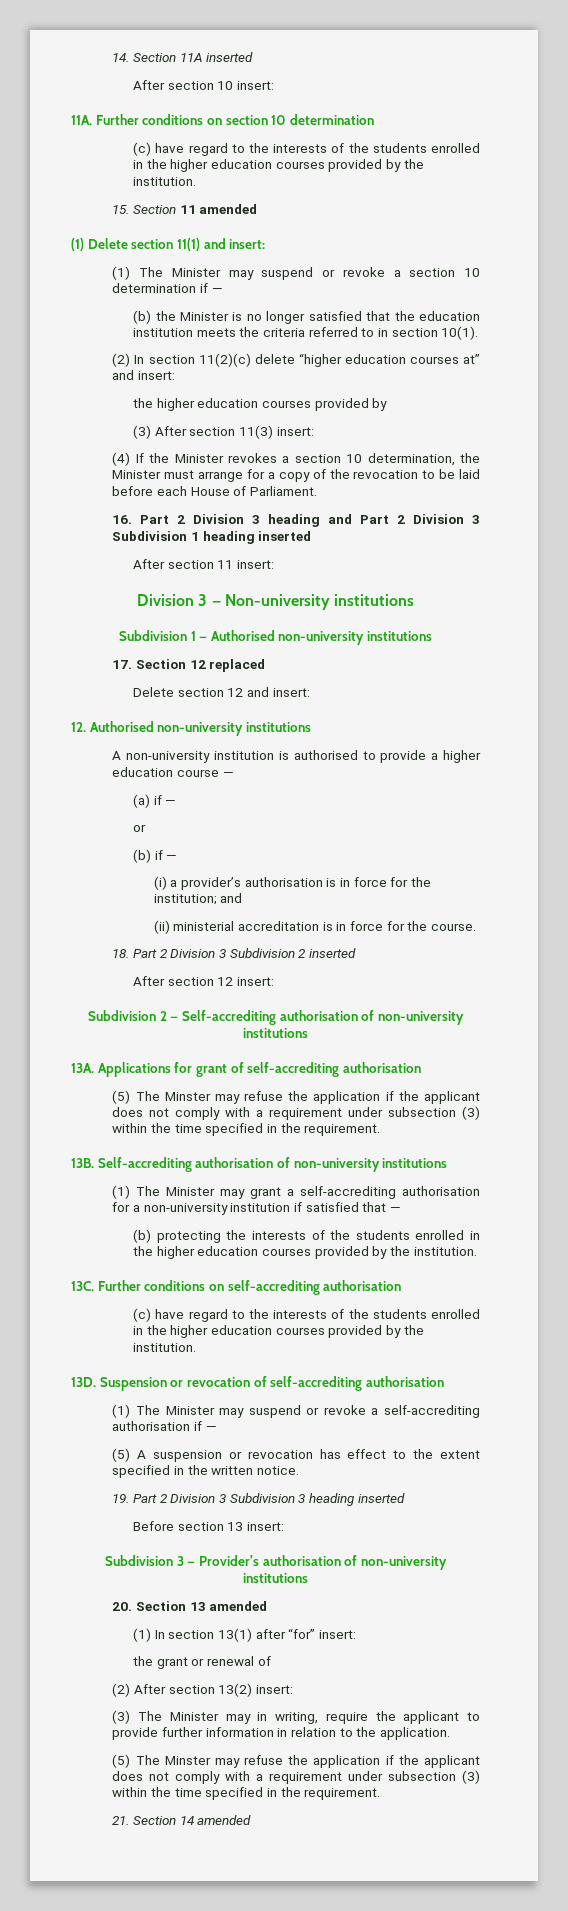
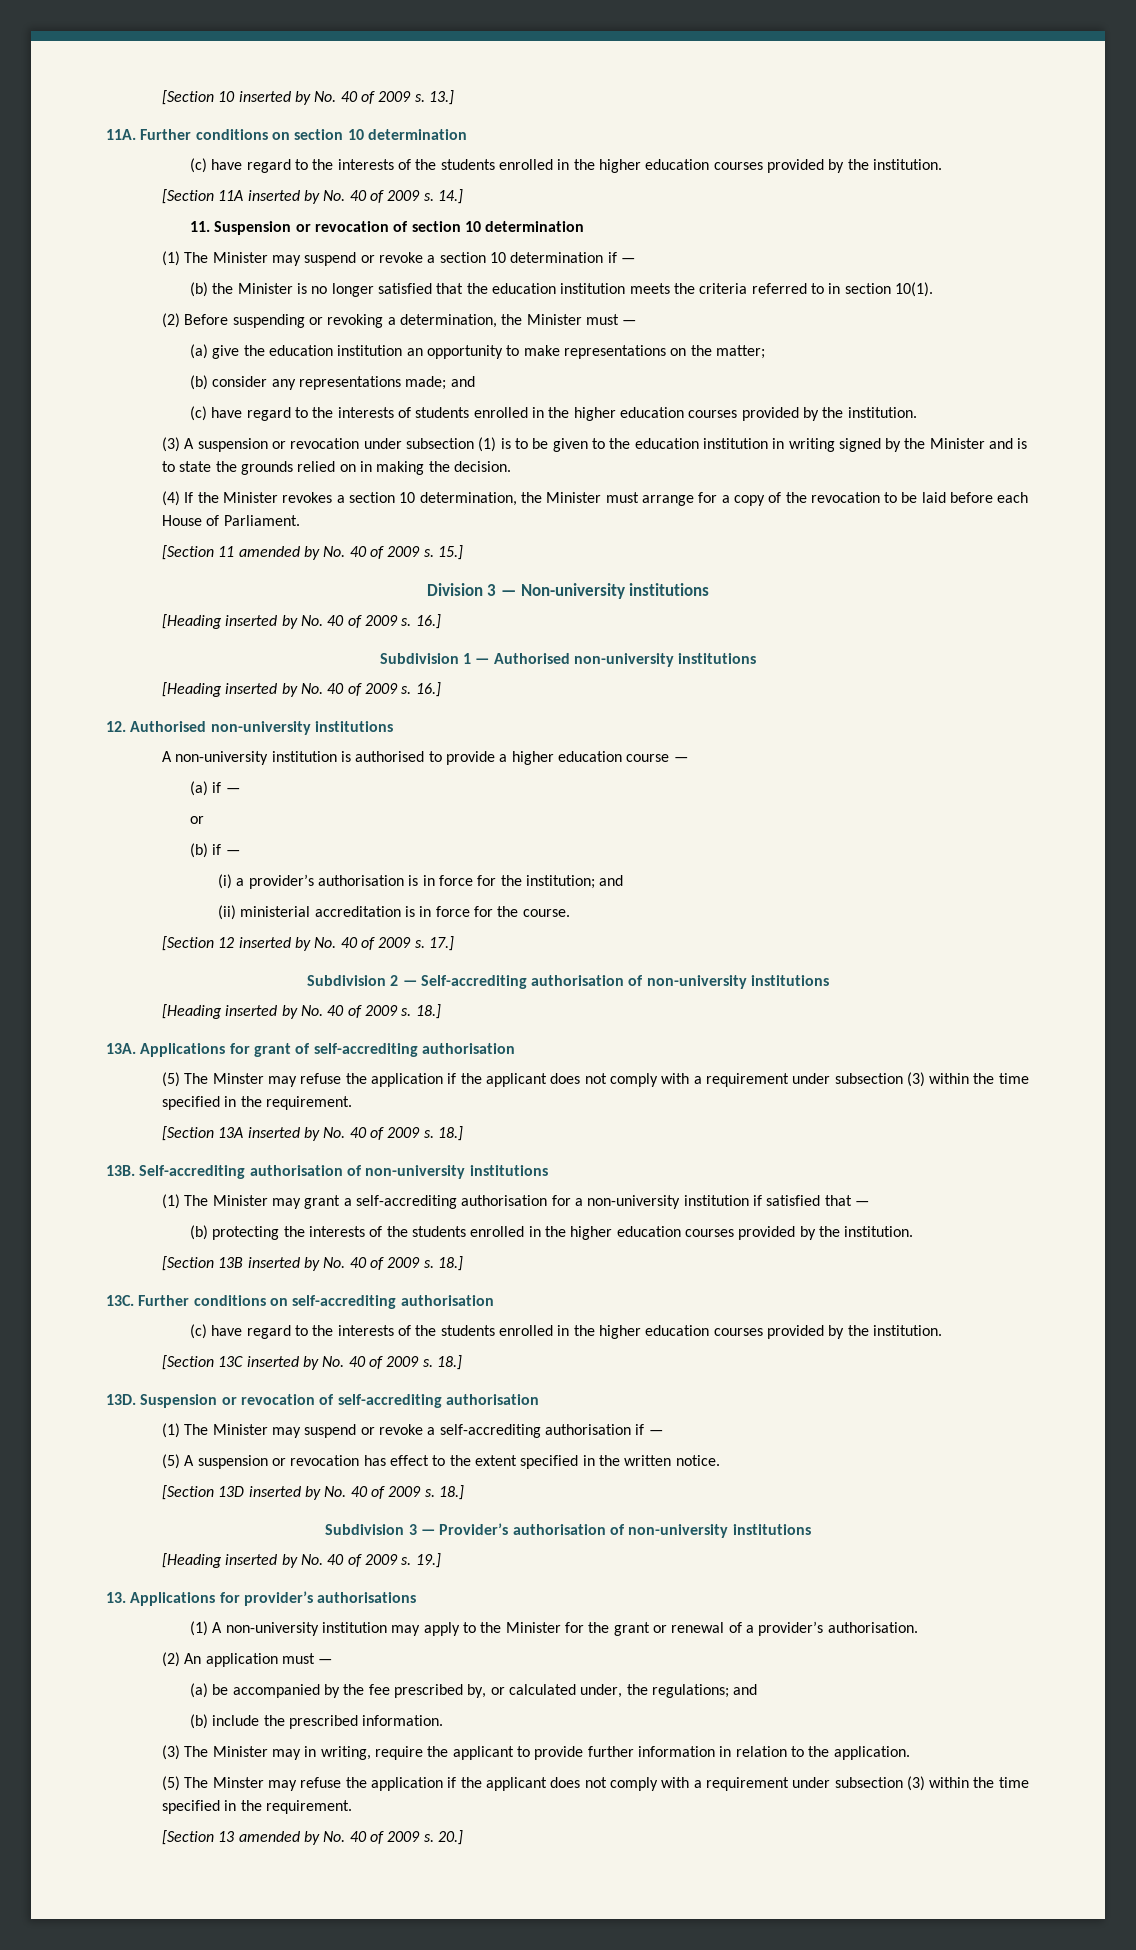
[112,52,254,62] [133,80,275,90] 14. Section 11A inserted // After section 10 insert: -> [162,90,454,105] [Section 10 inserted by No. 40 of 2009 s. 13.]
[112,204,258,214] [71,238,266,251] 15. Section 11 amended // (1) Delete section 11(1) and insert: -> [162,189,463,204] [190,221,585,235] [Section 11A inserted by No. 40 of 2009 s. 14.] // 11. Suspension or revocation of section 10 determination
[134,353,480,367] [112,370,176,380] [133,398,388,411] [133,425,314,439] In section 11(2)(c) delete “higher education courses at” and insert: // the higher education courses provided by // (3) After section 11(3) insert: -> [184,314,637,328] [190,344,765,359] [190,375,475,390] [190,406,917,421] [162,437,1028,452] [162,461,511,475] Before suspending or revoking a determination, the Minister must — // (a) give the education institution an opportunity to make representations on the matter; // (b) consider any representations made; and // (c) have regard to the interests of students enrolled in the higher education courses provided by the institution. // (3) A suspension or revocation under subsection (1) is to be given to the education institution in writing signed by the Minister and is to state the grounds relied on in making the decision.
[112,514,481,527] [112,531,312,544] [133,559,275,569] 16. Part 2 Division 3 heading and Part 2 Division 3 Subdivision 1 heading inserted // After section 11 insert: -> [162,545,463,560] [Section 11 amended by No. 40 of 2009 s. 15.]
(415, 600) none -> [162,614,441,629] // [Heading inserted by No. 40 of 2009 s. 16.]
[112,659,266,672] [133,687,310,697] 17. Section 12 replaced // Delete section 12 and insert: -> [162,682,441,697] [Heading inserted by No. 40 of 2009 s. 16.]
[112,948,356,958] [133,976,275,986] 18. Part 2 Division 3 Subdivision 2 inserted // After section 12 insert: -> [162,936,454,951] [Section 12 inserted by No. 40 of 2009 s. 17.]
(308, 1033) none -> [162,1004,441,1019] // [Heading inserted by No. 40 of 2009 s. 18.]
(381, 1130) none -> [162,1126,463,1141] // [Section 13A inserted by No. 40 of 2009 s. 18.]
(477, 1251) none -> [162,1256,463,1271] // [Section 13B inserted by No. 40 of 2009 s. 18.]
(197, 1347) none -> [162,1355,462,1370] // [Section 13C inserted by No. 40 of 2009 s. 18.]
[112,1493,405,1506] [133,1521,285,1531] 19. Part 2 Division 3 Subdivision 3 heading inserted // Before section 13 insert: -> [162,1485,464,1500] [Section 13D inserted by No. 40 of 2009 s. 18.]
[112,1601,268,1611] [133,1628,356,1642] 20. Section 13 amended // (1) In section 13(1) after “for” insert: // -> [162,1553,441,1568] [106,1591,417,1606] [190,1621,585,1636] [Heading inserted by No. 40 of 2009 s. 19.] // 13. Applications for provider’s authorisations // (1) A non-university institution may apply to the Minister for
[112,1683,293,1697] // (2) After section 13(2) insert: -> [745,1621,918,1636] [162,1652,333,1667] [190,1683,758,1698] [190,1714,444,1729] a provider’s authorisation. // (2) An application must — // (a) be accompanied by the fee prescribed by, or calculated under, the regulations; and // (b) include the prescribed information.
[112,1815,252,1825] 21. Section 14 amended -> [162,1830,463,1845] [Section 13 amended by No. 40 of 2009 s. 20.]

